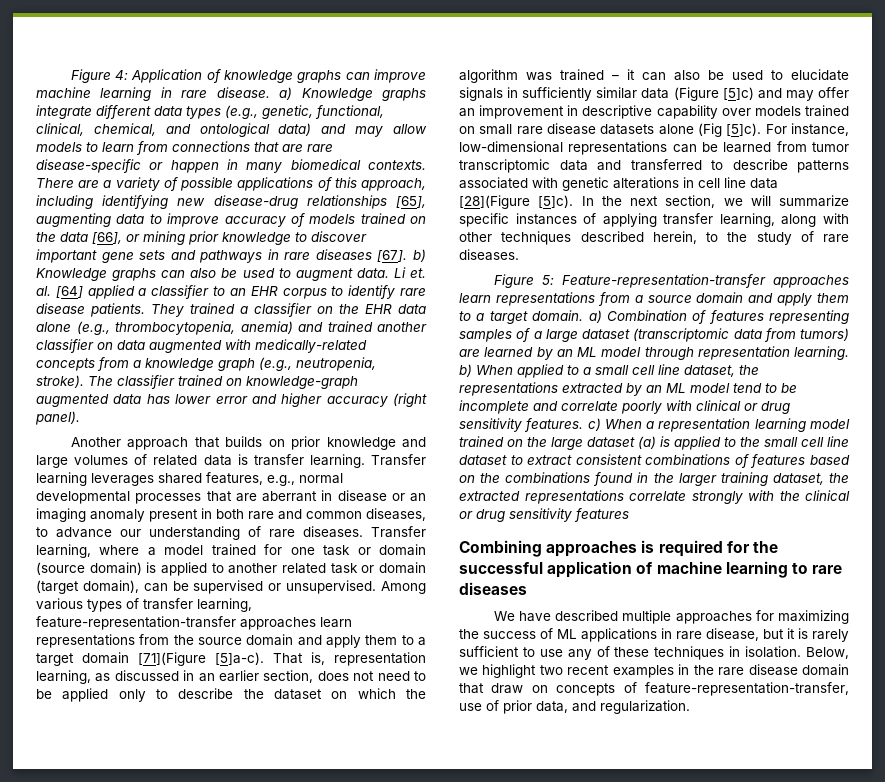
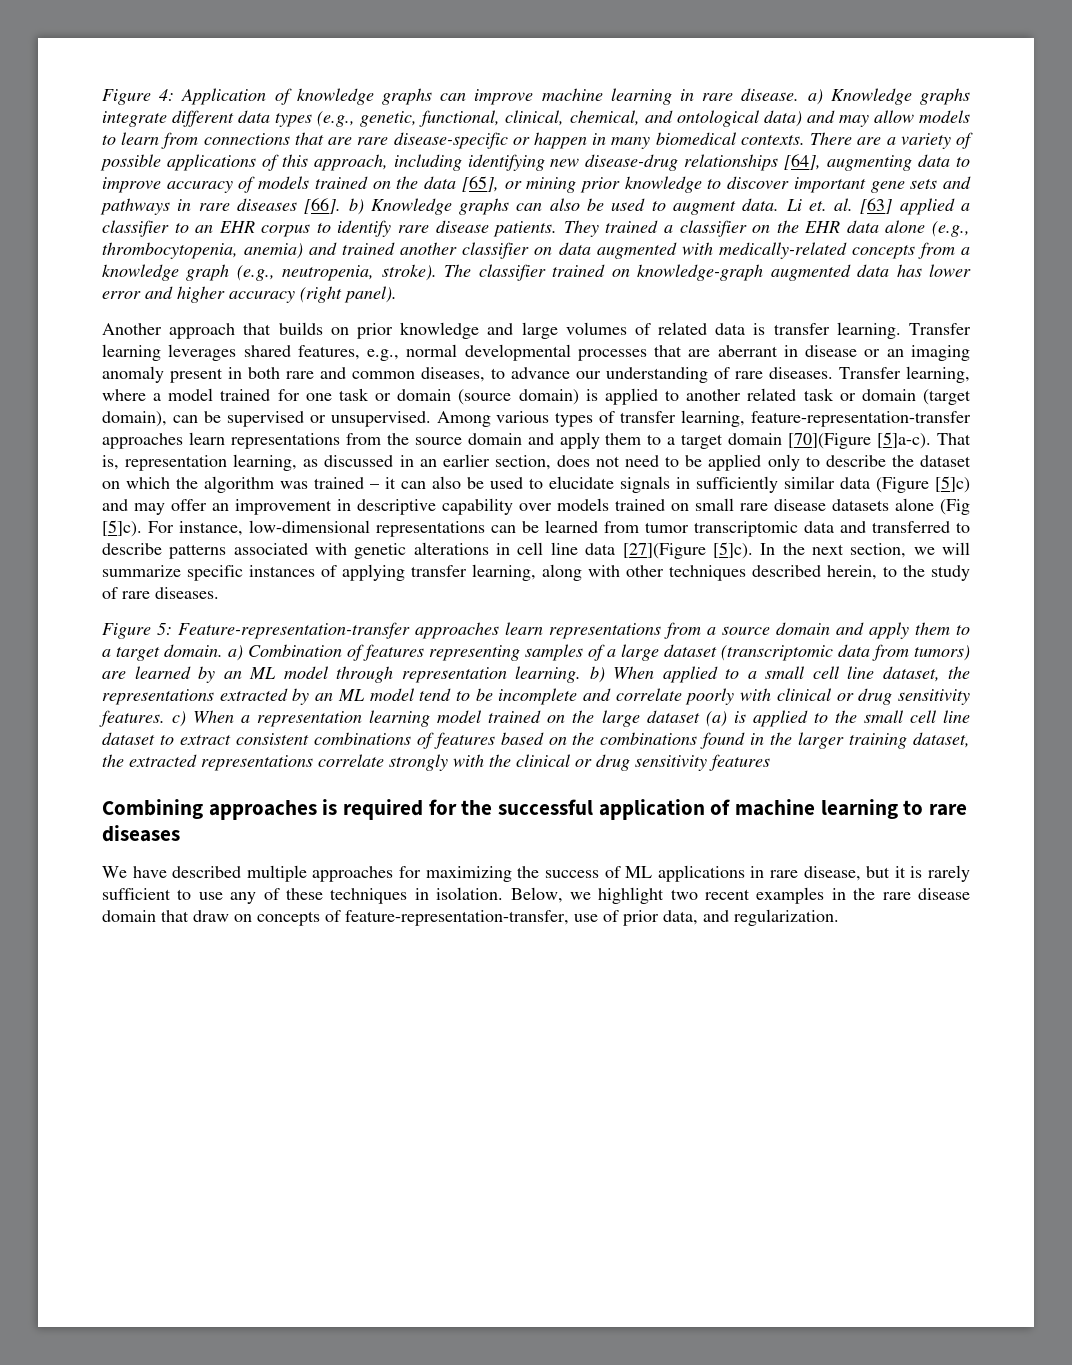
[395,196,426,208] [65], -> [784,154,822,170] [64],
[92,232,122,244] [66], -> [461,176,499,192] [65],
[377,250,408,262] [67]. -> [304,198,342,214] [66].
[55,286,83,298] [64] -> [860,198,893,214] [63]
[138,652,206,666] [71](Figure -> [788,433,872,449] [70](Figure
[459,195,530,209] [28](Figure -> [622,543,706,559] [27](Figure

